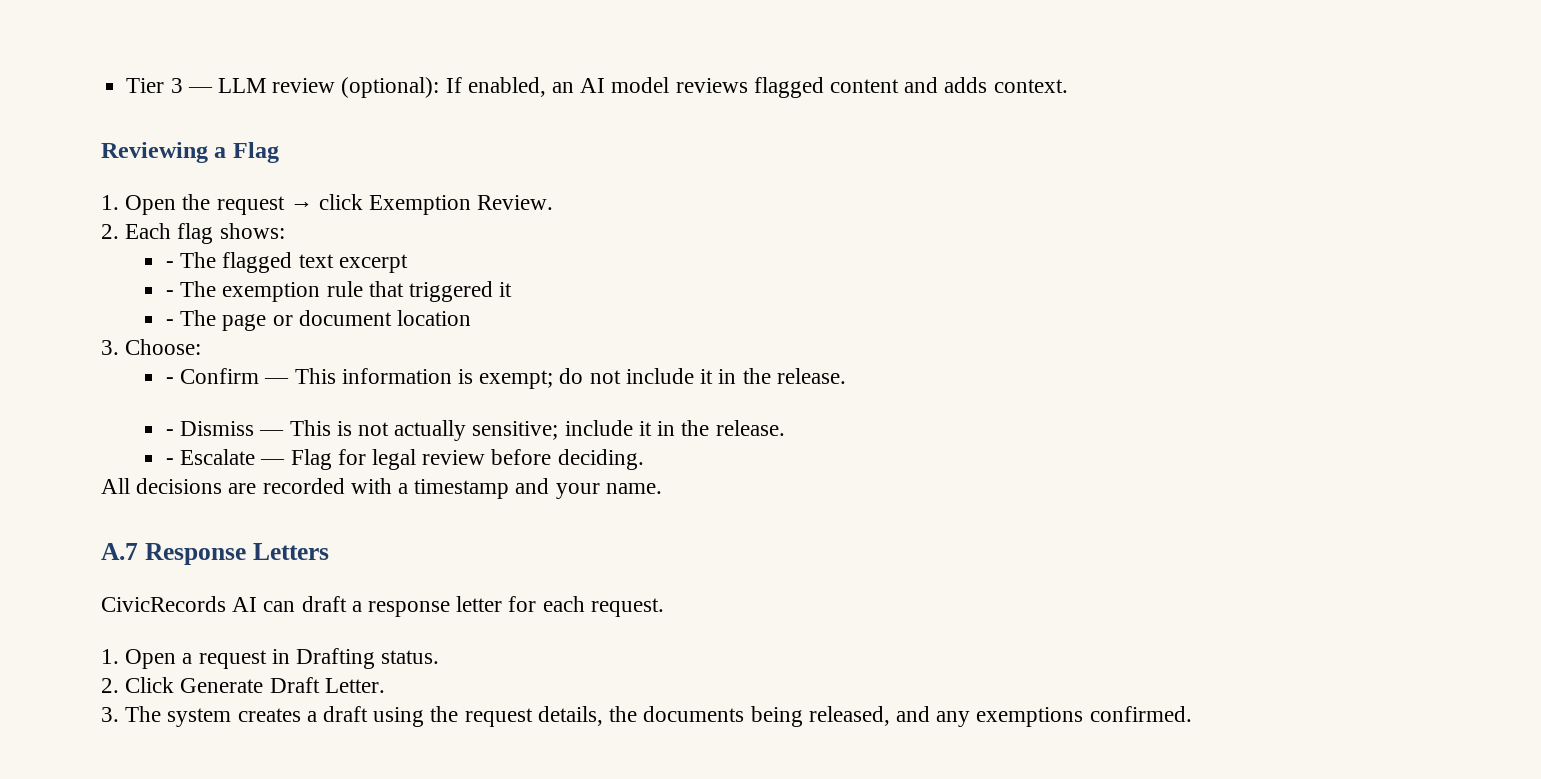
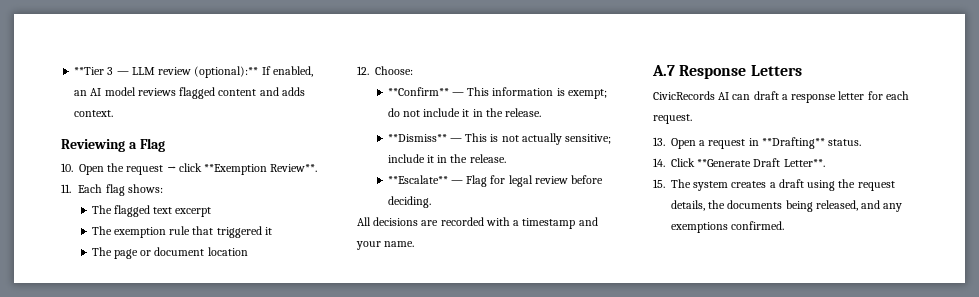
[126,78,165,93] Tier -> [74,67,105,75] **Tier
[341,77,440,98] (optional): -> [194,66,259,78] (optional):**
[101,195,119,210] 1. -> [61,163,73,172] 10.
[369,195,554,215] [101,224,119,239] Exemption Review. // 2. -> [204,164,318,175] [61,184,71,193] **Exemption Review**. // 11.
[166,261,175,268] - -> (163, 188) none
[166,290,175,297] - -> (212, 212) none
[166,319,175,326] - -> (272, 231) none
[101,340,119,355] 3. -> [357,66,369,75] 12.
[166,368,260,384] - Confirm -> [387,87,449,96] **Confirm**
[166,421,255,436] - Dismiss -> [387,134,447,142] **Dismiss**
[166,449,256,465] - Escalate -> [387,175,448,184] **Escalate**
[101,649,119,664] 1. -> [653,137,665,146] 13.
[296,648,376,669] Drafting -> [761,137,825,149] **Drafting**
[101,677,385,693] [101,707,119,722] 2. Click Generate Draft Letter. // 3. -> [653,158,825,167] [653,179,665,188] 14. Click **Generate Draft Letter**. // 15.

